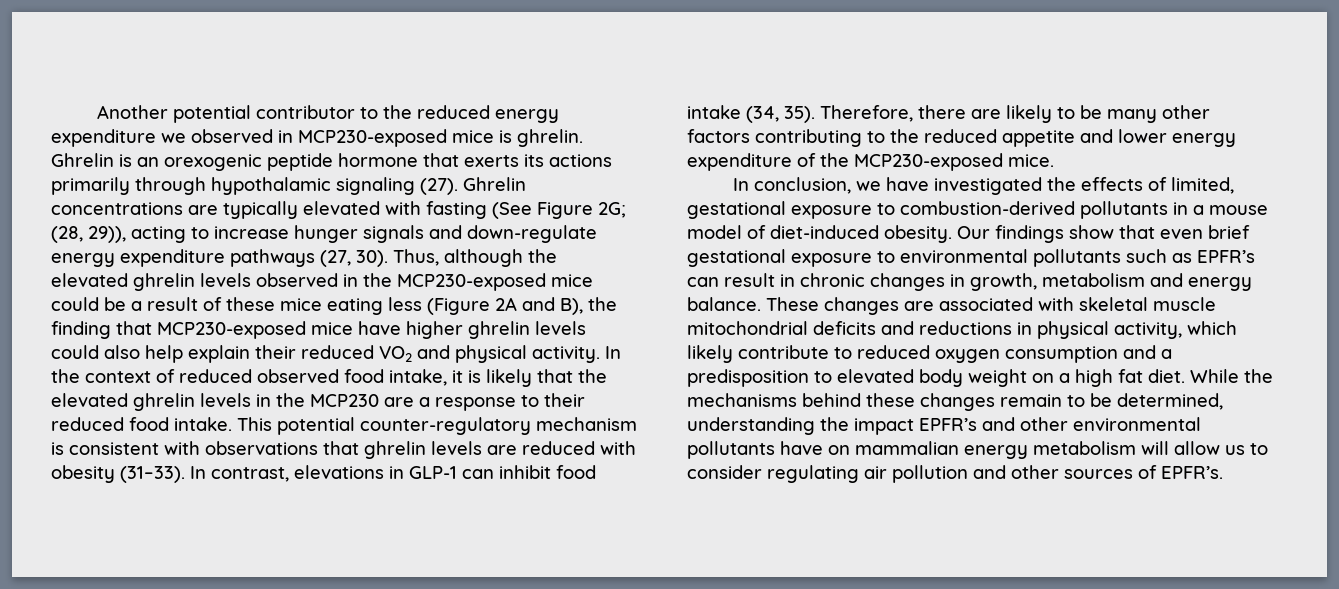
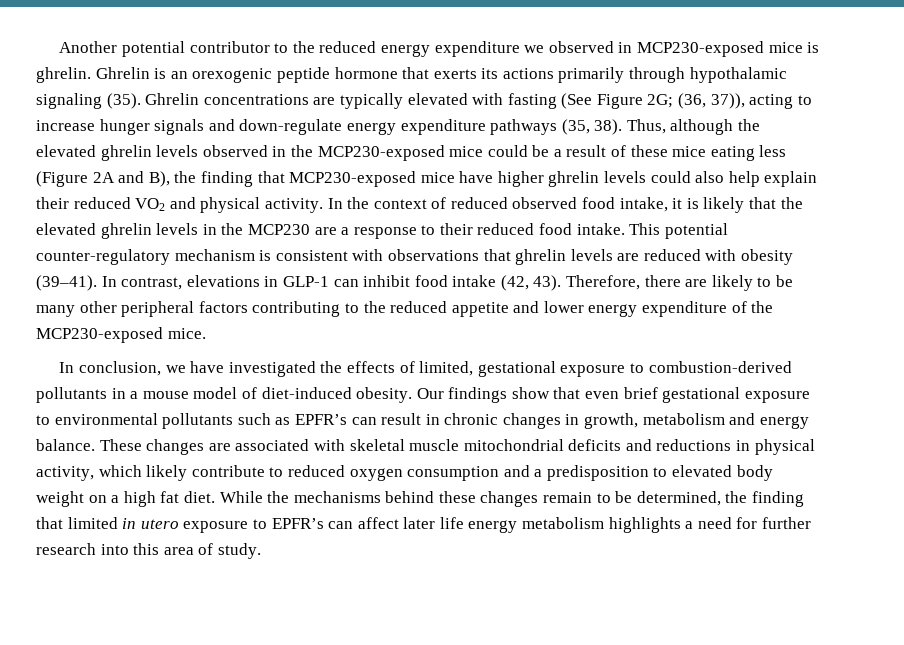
[420,178,458,195] (27). -> [106,93,141,109] (35).
[51,226,126,243] (28, 29)), -> [678,93,745,109] (36, 37)),
[320,250,388,267] (27, 30). -> [561,119,623,135] (35, 38).
[120,466,185,483] (31–33). -> [36,275,97,291] (39–41).
[746,106,815,123] (34, 35). -> [500,275,562,291] (42, 43).
(1210, 112) none -> [121,301,195,317] peripheral
[687,417,1201,435] [687,441,1268,459] [687,465,1223,483] understanding the impact EPFR’s and other environmental pollutants have on mammalian energy metabolism will allow us to consider regulating air pollution and other sources of EPFR’s. -> [725,491,805,507] [36,517,812,533] [36,543,261,559] the finding that limited in utero exposure to EPFR’s can affect later life energy metabolism highlights a need for further research into this area of study.

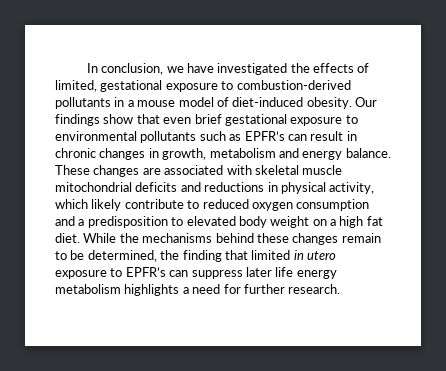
[59,41,820,57] [36,67,787,83] [36,93,812,109] [36,119,761,135] [36,145,787,161] [36,171,818,187] [36,197,803,213] [36,223,728,239] [36,249,794,265] [36,275,794,291] [36,301,774,317] [36,327,206,343] Another potential contributor to the reduced energy expenditure we observed in MCP230-exposed mice is ghrelin. Ghrelin is an orexogenic peptide hormone that exerts its actions primarily through hypothalamic signaling (35). Ghrelin concentrations are typically elevated with fasting (See Figure 2G; (36, 37)), acting to increase hunger signals and down-regulate energy expenditure pathways (35, 38). Thus, although the elevated ghrelin levels observed in the MCP230-exposed mice could be a result of these mice eating less (Figure 2A and B), the finding that MCP230-exposed mice have higher ghrelin levels could also help explain their reduced VO2 and physical activity. In the context of reduced observed food intake, it is likely that the elevated ghrelin levels in the MCP230 are a response to their reduced food intake. This potential counter-regulatory mechanism is consistent with observations that ghrelin levels are reduced with obesity (39–41). In contrast, elevations in GLP-1 can inhibit food intake (42, 43). Therefore, there are likely to be many other peripheral factors contributing to the reduced appetite and lower energy expenditure of the MCP230-exposed mice. // -> (86, 68) none
[357,517,399,529] affect -> [191,270,243,279] suppress
[36,543,261,559] research into this area of study. -> [288,284,341,294] research.

